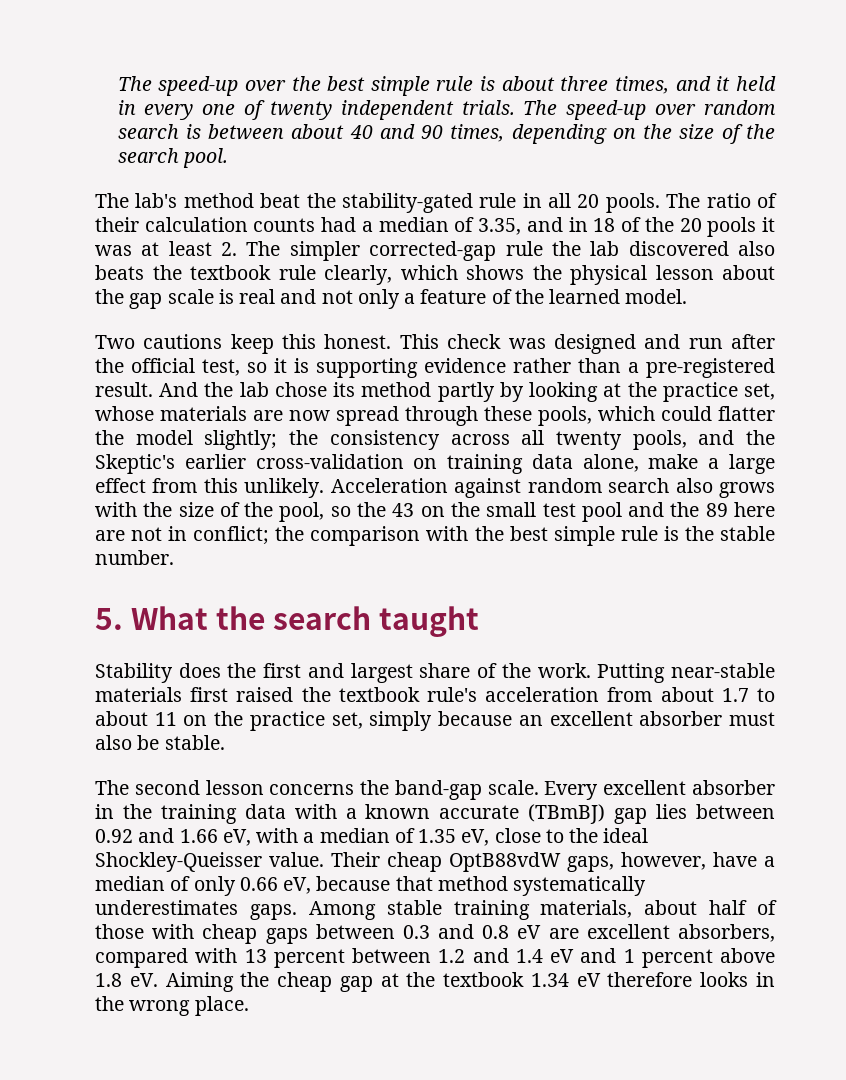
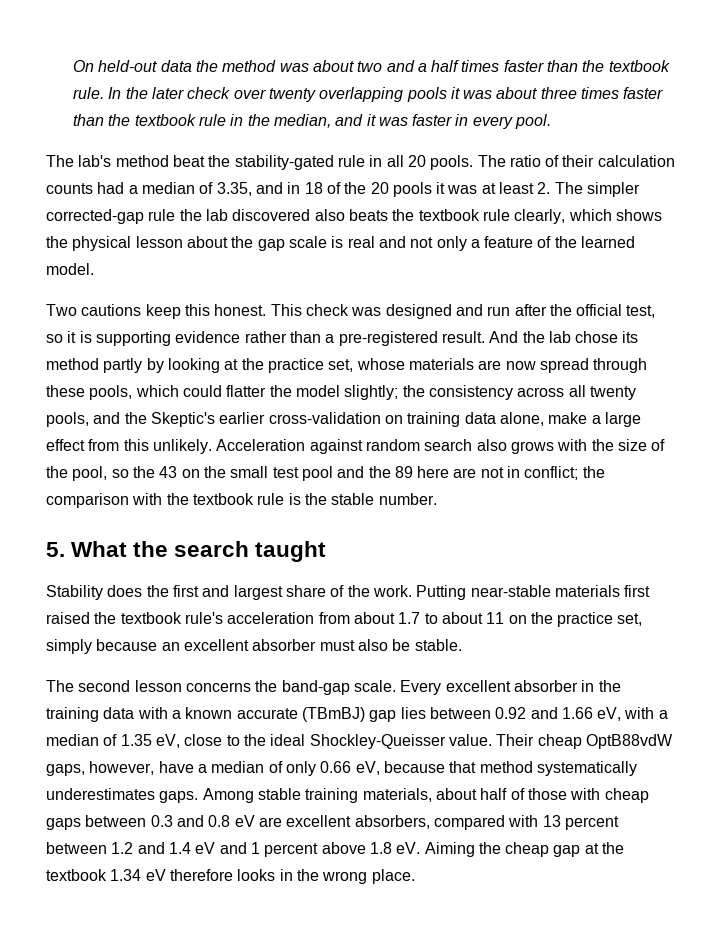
[117,76,776,96] [117,100,776,120] [117,124,775,144] [117,148,179,163] The speed-up over the best simple rule is about three times, and it held in every one of twenty independent trials. The speed-up over random search is between about 40 and 90 times, depending on the size of the search -> [72,60,670,72] [72,87,664,102] [72,114,513,129] On held-out data the method was about two and a half times faster than the textbook rule. In the later check over twenty overlapping pools it was about three times faster than the textbook rule in the median, and it was faster in every
[509,526,615,546] best simple -> [192,493,254,505] textbook

